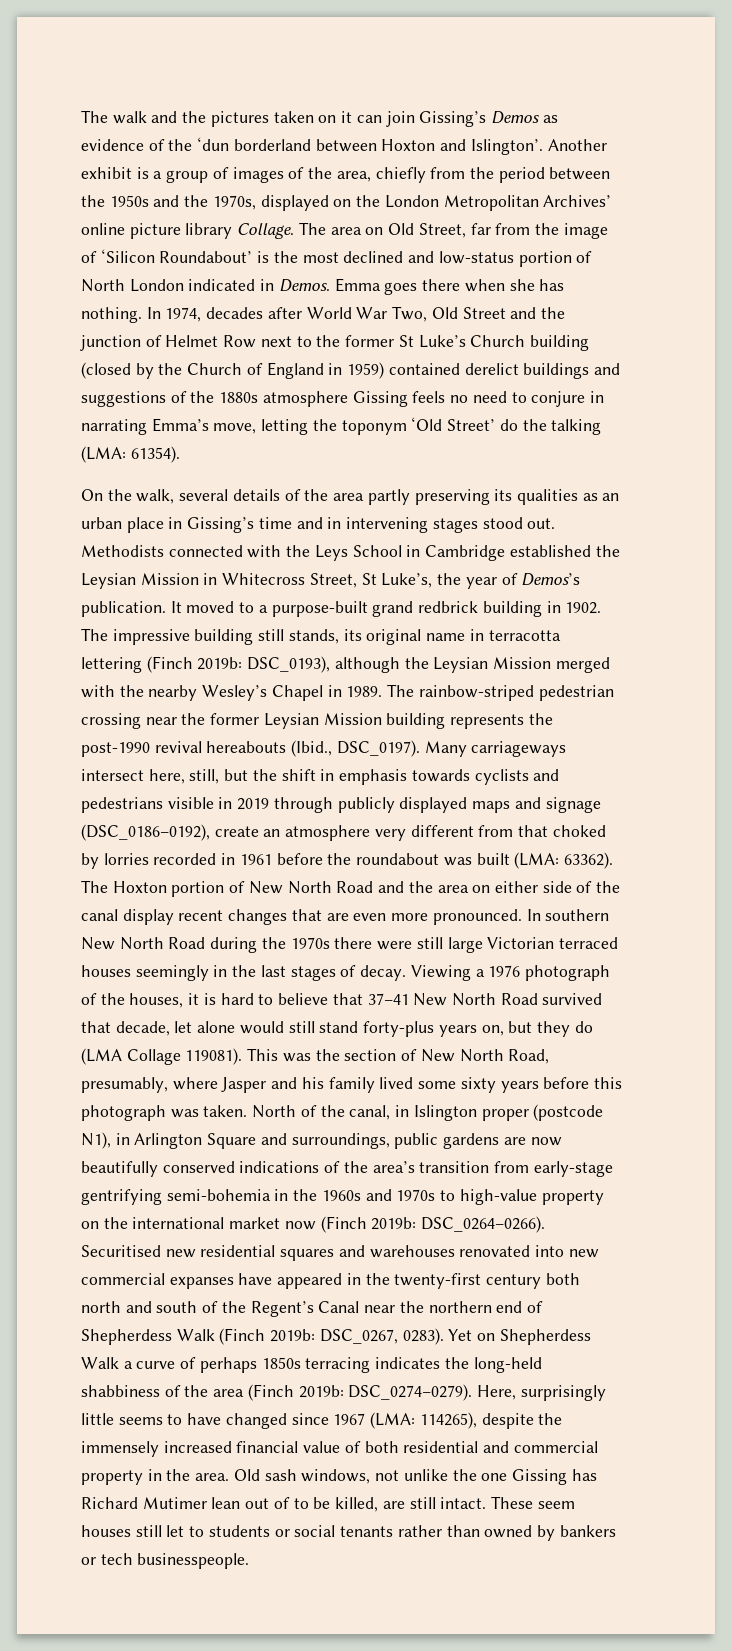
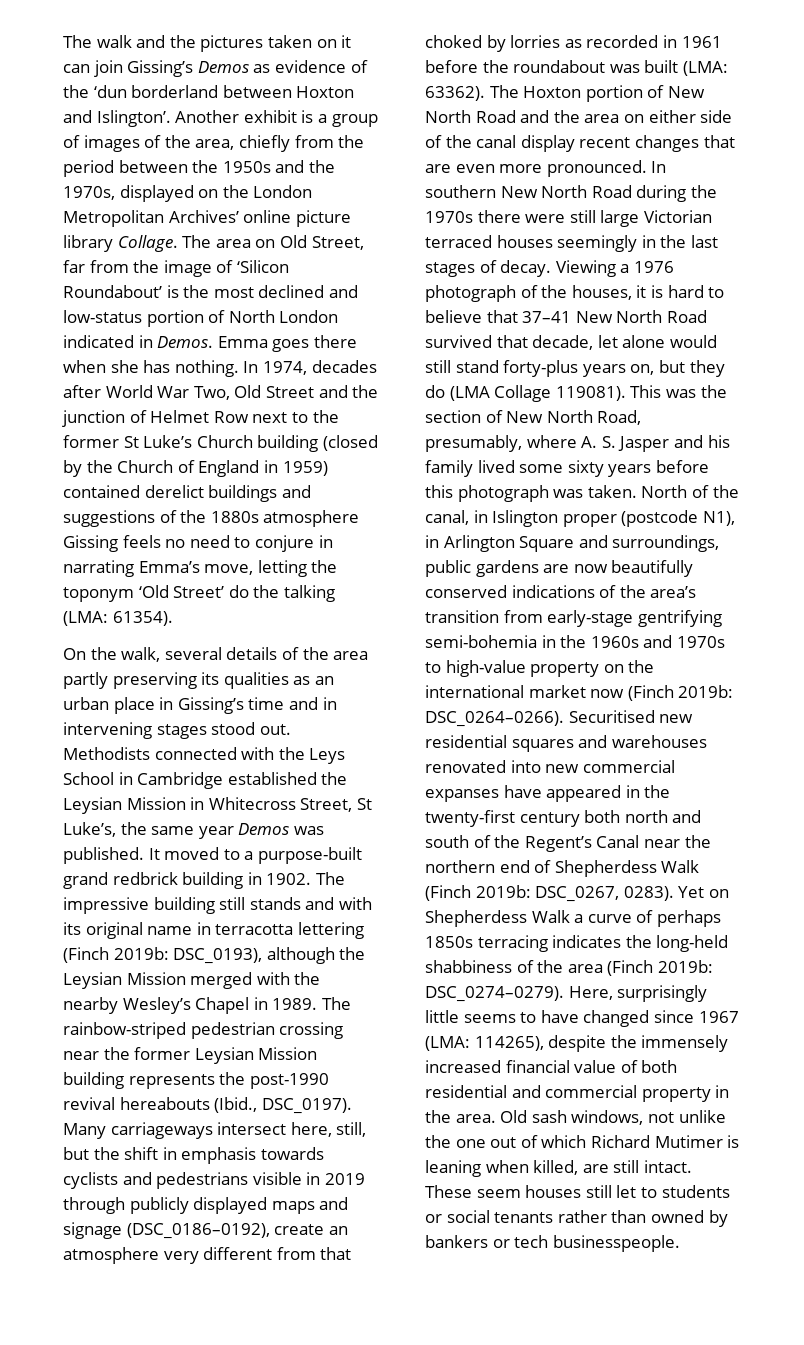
[465,573,581,589] [81,601,166,617] year of Demos’s publication. -> [151,823,324,839] [63,847,144,864] same year Demos was published.
[288,629,339,644] stands, -> [249,897,372,910] stands and with
(149, 859) none -> [564,39,582,48] as
(218, 1083) none -> [581,436,616,448] A. S.
[511,1469,597,1485] [81,1497,331,1509] Gissing has Richard Mutimer lean out of to be -> [490,1135,740,1148] [425,1160,529,1177] out of which Richard Mutimer is leaning when

